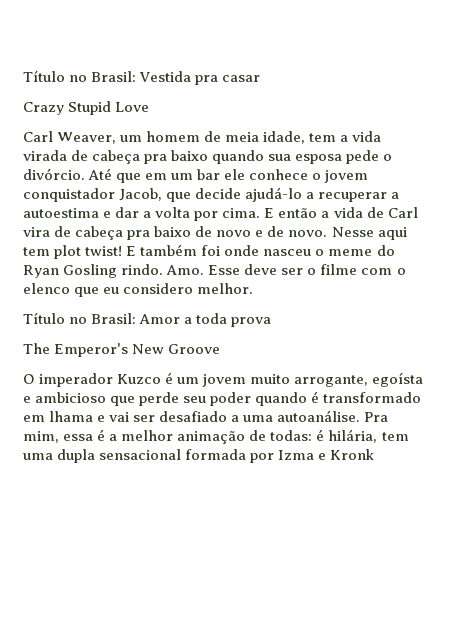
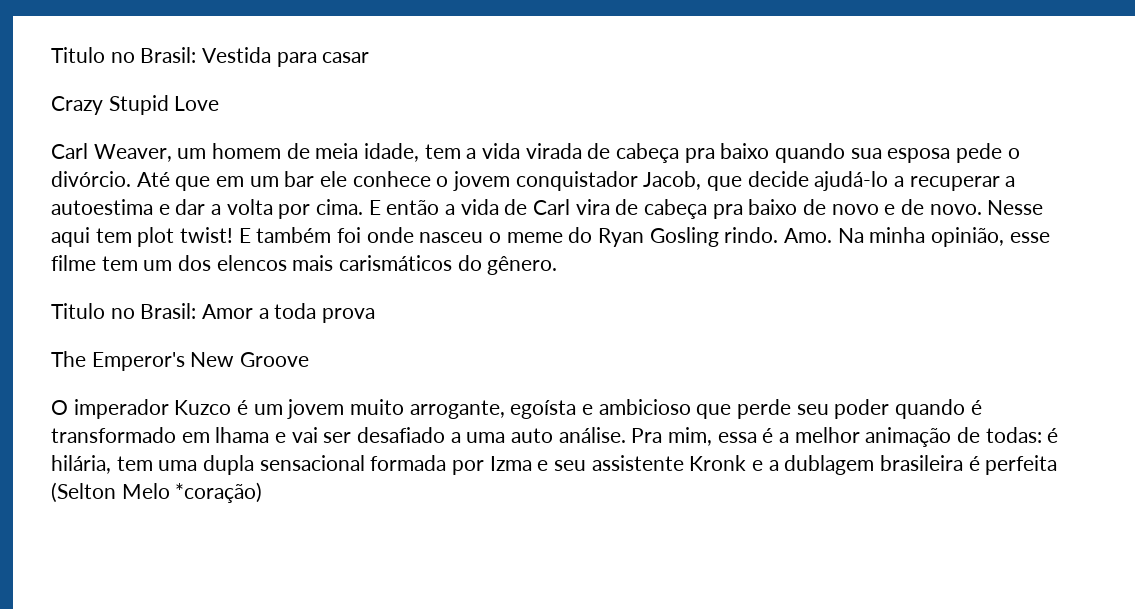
[23,70,65,82] Título -> [51,47,105,63] Titulo
[195,75,219,85] pra -> [276,52,317,67] para
[208,264,406,275] [23,283,254,297] [23,312,65,324] Esse deve ser o filme com o elenco que eu considero melhor. // Título -> [837,227,1050,247] [51,255,558,275] [51,303,105,319] Na minha opinião, esse filme tem um dos elencos mais carismáticos do gênero. // Titulo
[277,410,361,422] autoanálise. -> [511,427,626,443] auto análise.
[330,449,375,460] Kronk -> [554,455,1058,475] [51,482,263,503] seu assistente Kronk e a dublagem brasileira é perfeita (Selton Melo *coração)

